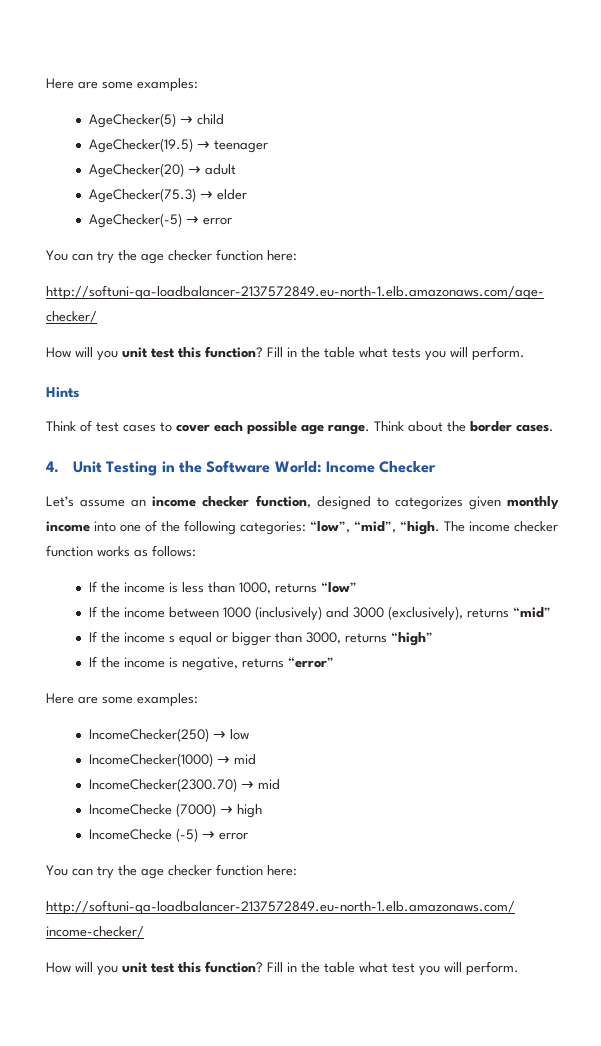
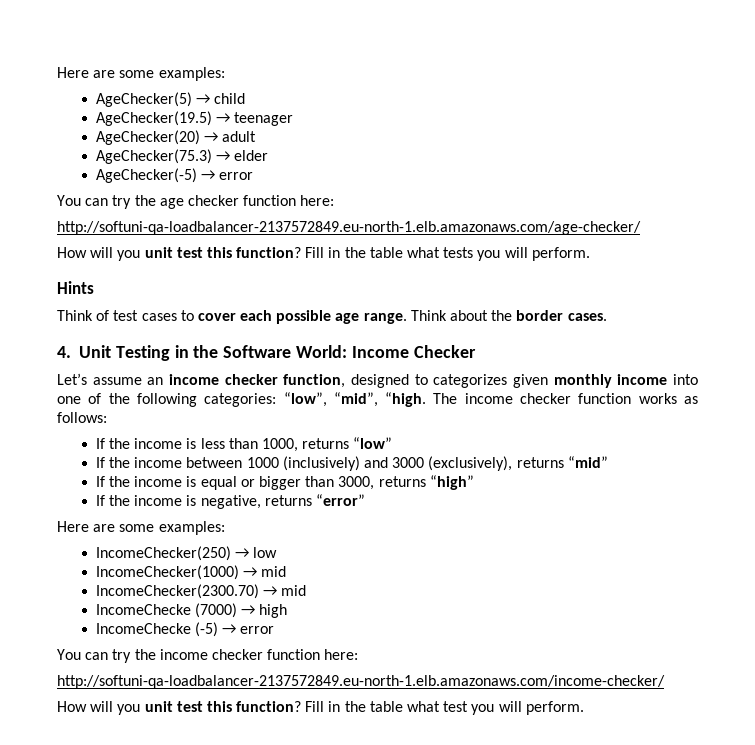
[169,635,176,643] s -> [186,476,197,487] is
[141,868,164,879] age -> [159,649,208,660] income

